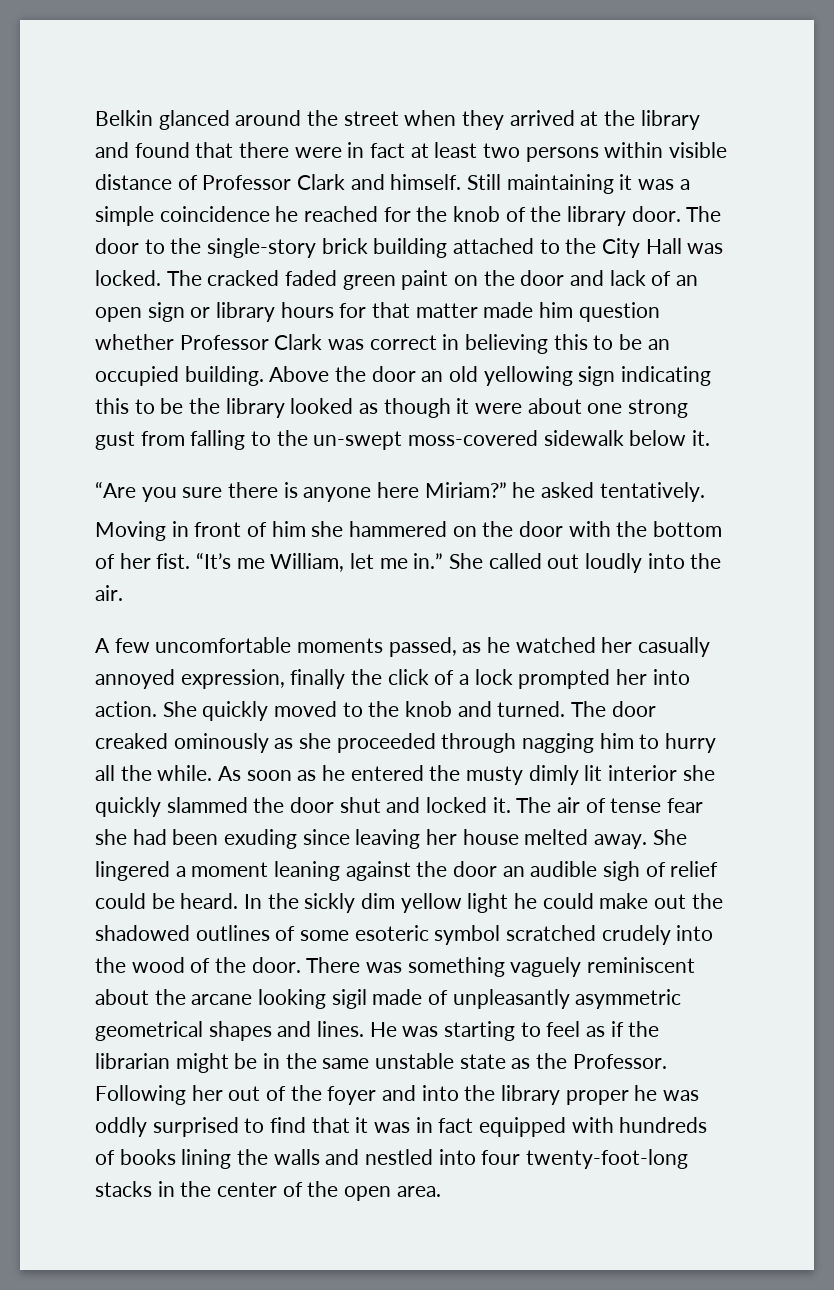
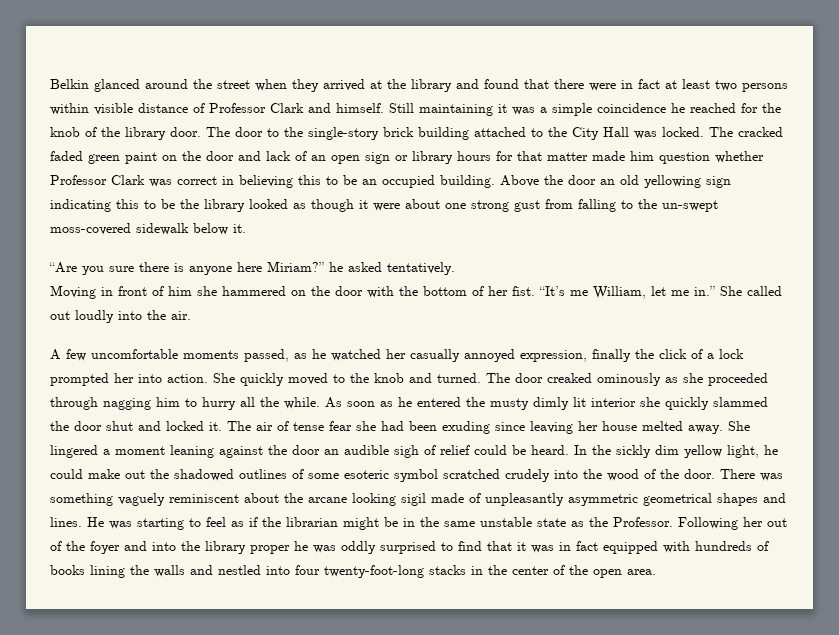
[467,893,509,913] light -> [727,445,759,458] light,

